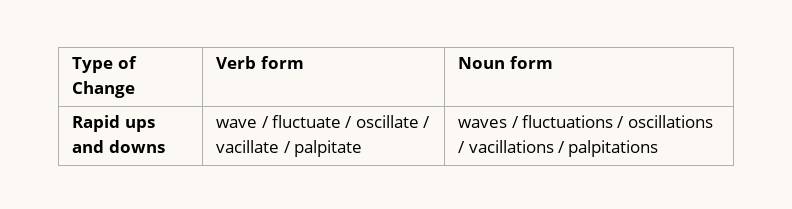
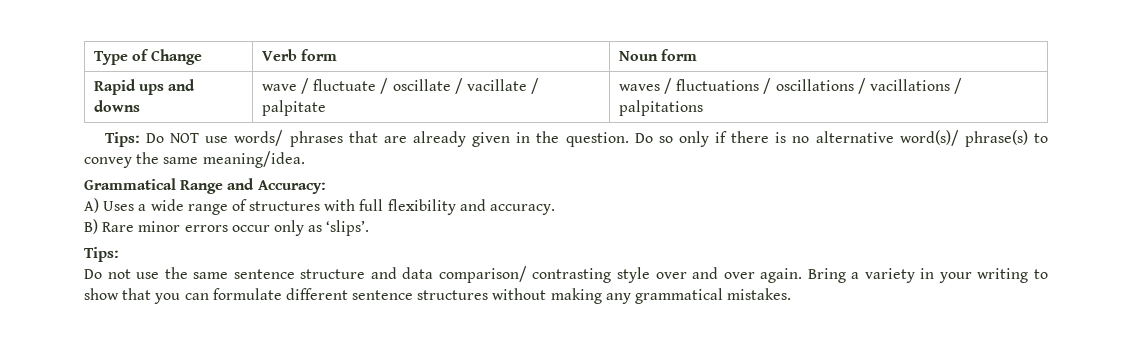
(659, 148) none -> [104,130,1048,147] [84,151,305,168] [84,178,326,194] [84,198,556,215] [84,219,370,236] [84,247,119,262] [84,266,1048,283] [84,288,792,304] // Tips: Do NOT use words/ phrases that are already given in the question. Do so only if there is no alternative word(s)/ phrase(s) to convey the same meaning/idea. // Grammatical Range and Accuracy: // A) Uses a wide range of structures with full flexibility and accuracy. // B) Rare minor errors occur only as ‘slips’. // Tips: // Do not use the same sentence structure and data comparison/ contrasting style over and over again. Bring a variety in your writing to show that you can formulate different sentence structures without making any grammatical mistakes.

